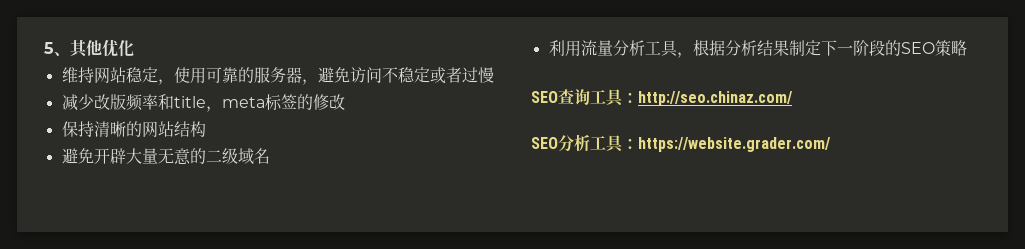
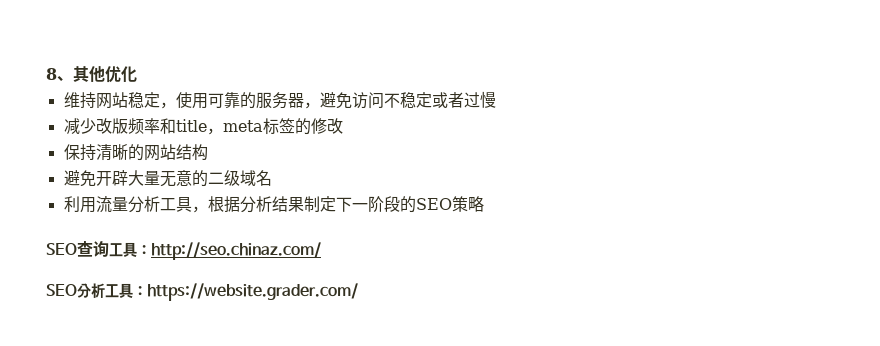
[44,42,54,54] 5 -> [46,68,57,80] 8

